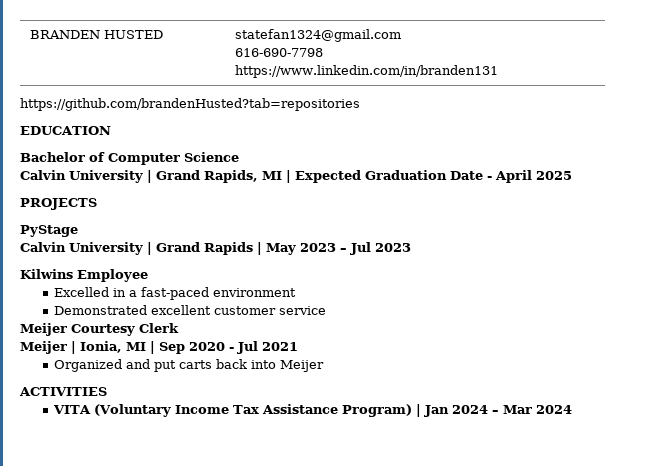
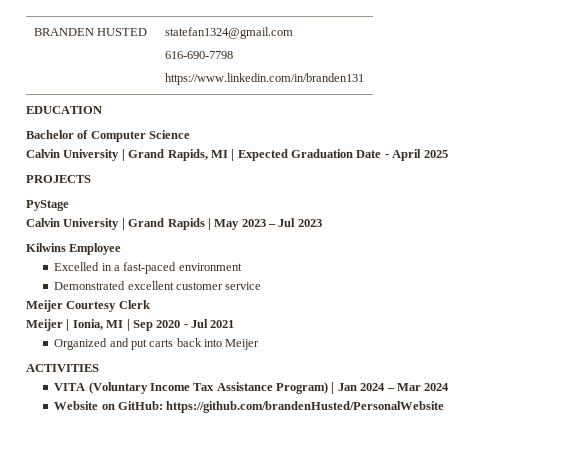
[20,98,360,111] // https://github.com/brandenHusted?tab=repositories -> (364, 79) none
(573, 409) none -> [54,401,445,413] // Website on GitHub: https://github.com/brandenHusted/PersonalWebsite

